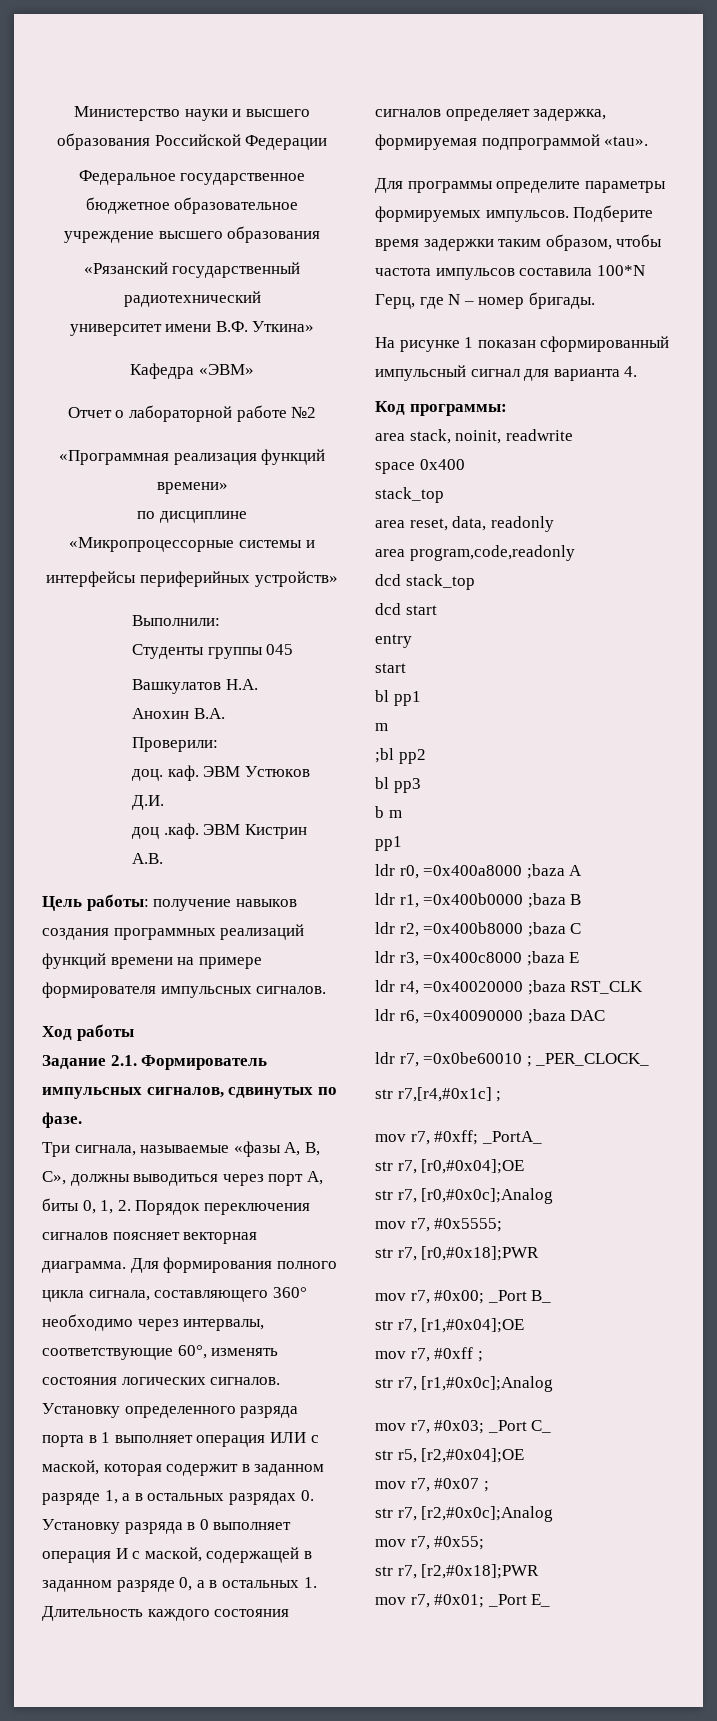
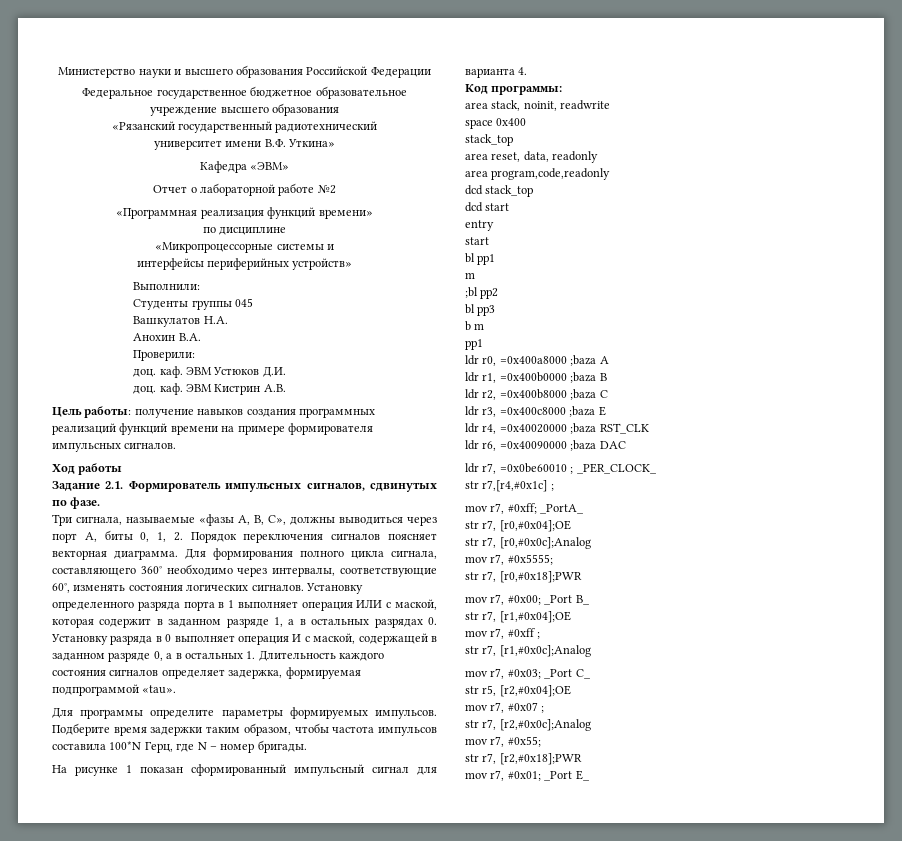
[132,823,199,839] доц .каф. -> [133,383,183,395] доц. каф.

